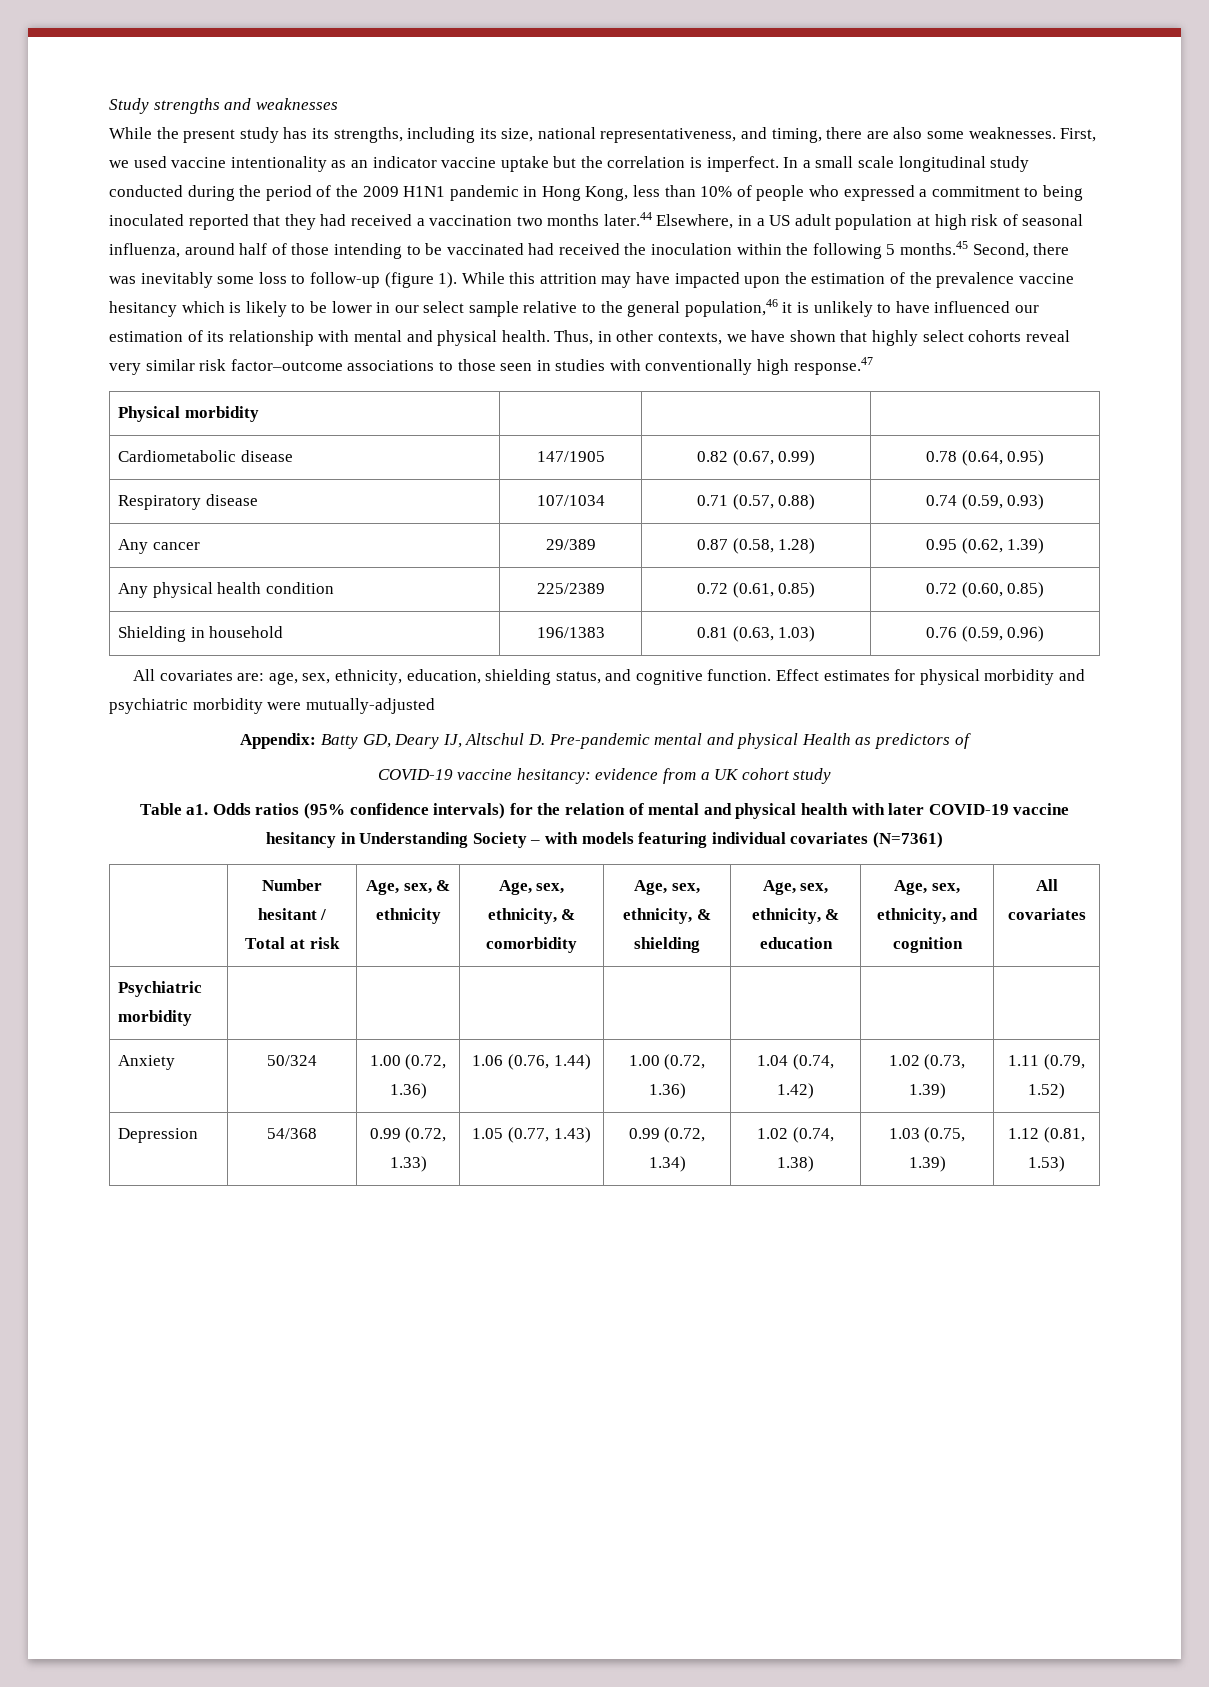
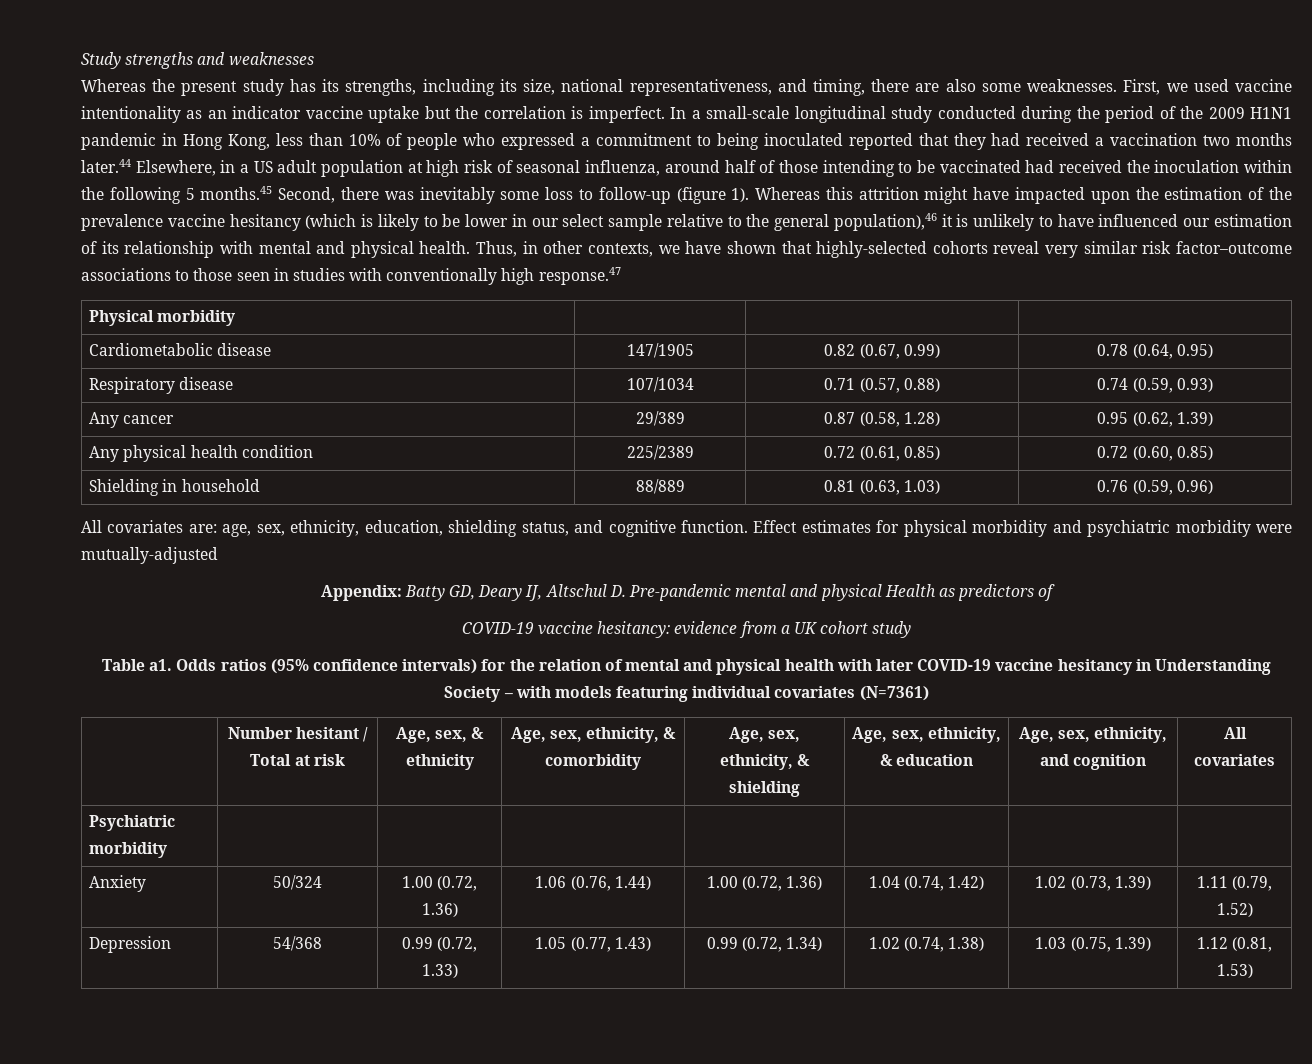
[109,127,152,139] While -> [81,79,146,92] Whereas
[815,156,895,168] small scale -> [706,106,790,119] small-scale
[461,272,505,284] While -> [755,187,821,200] Whereas
[601,276,632,288] may -> [924,187,969,204] might
[181,301,225,313] which -> [305,214,357,229] (which
[684,299,778,317] population,46 -> [833,213,937,231] population),46
[872,330,964,346] highly select -> [816,241,928,258] highly-selected
[536,627,605,638] 196/1383 -> [635,479,685,494] 88/889

